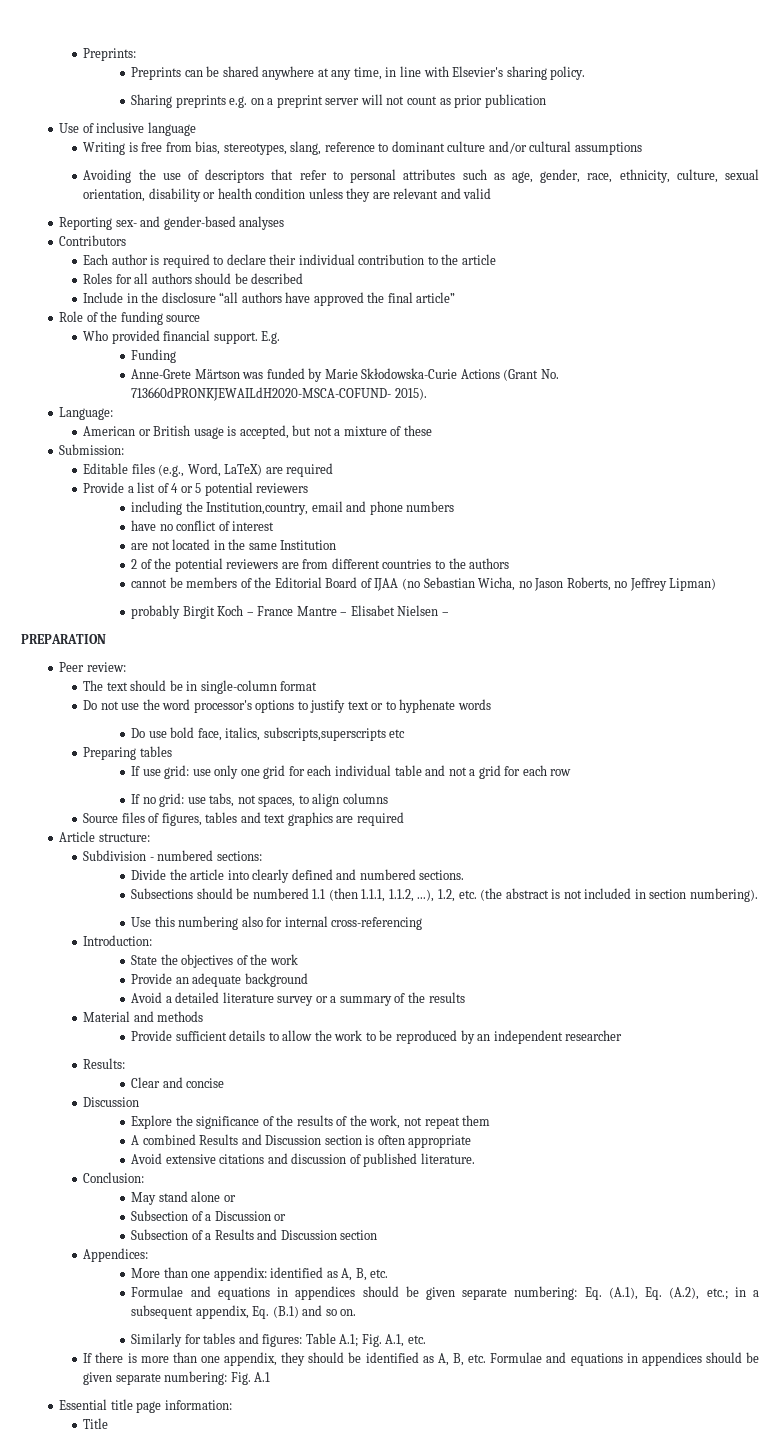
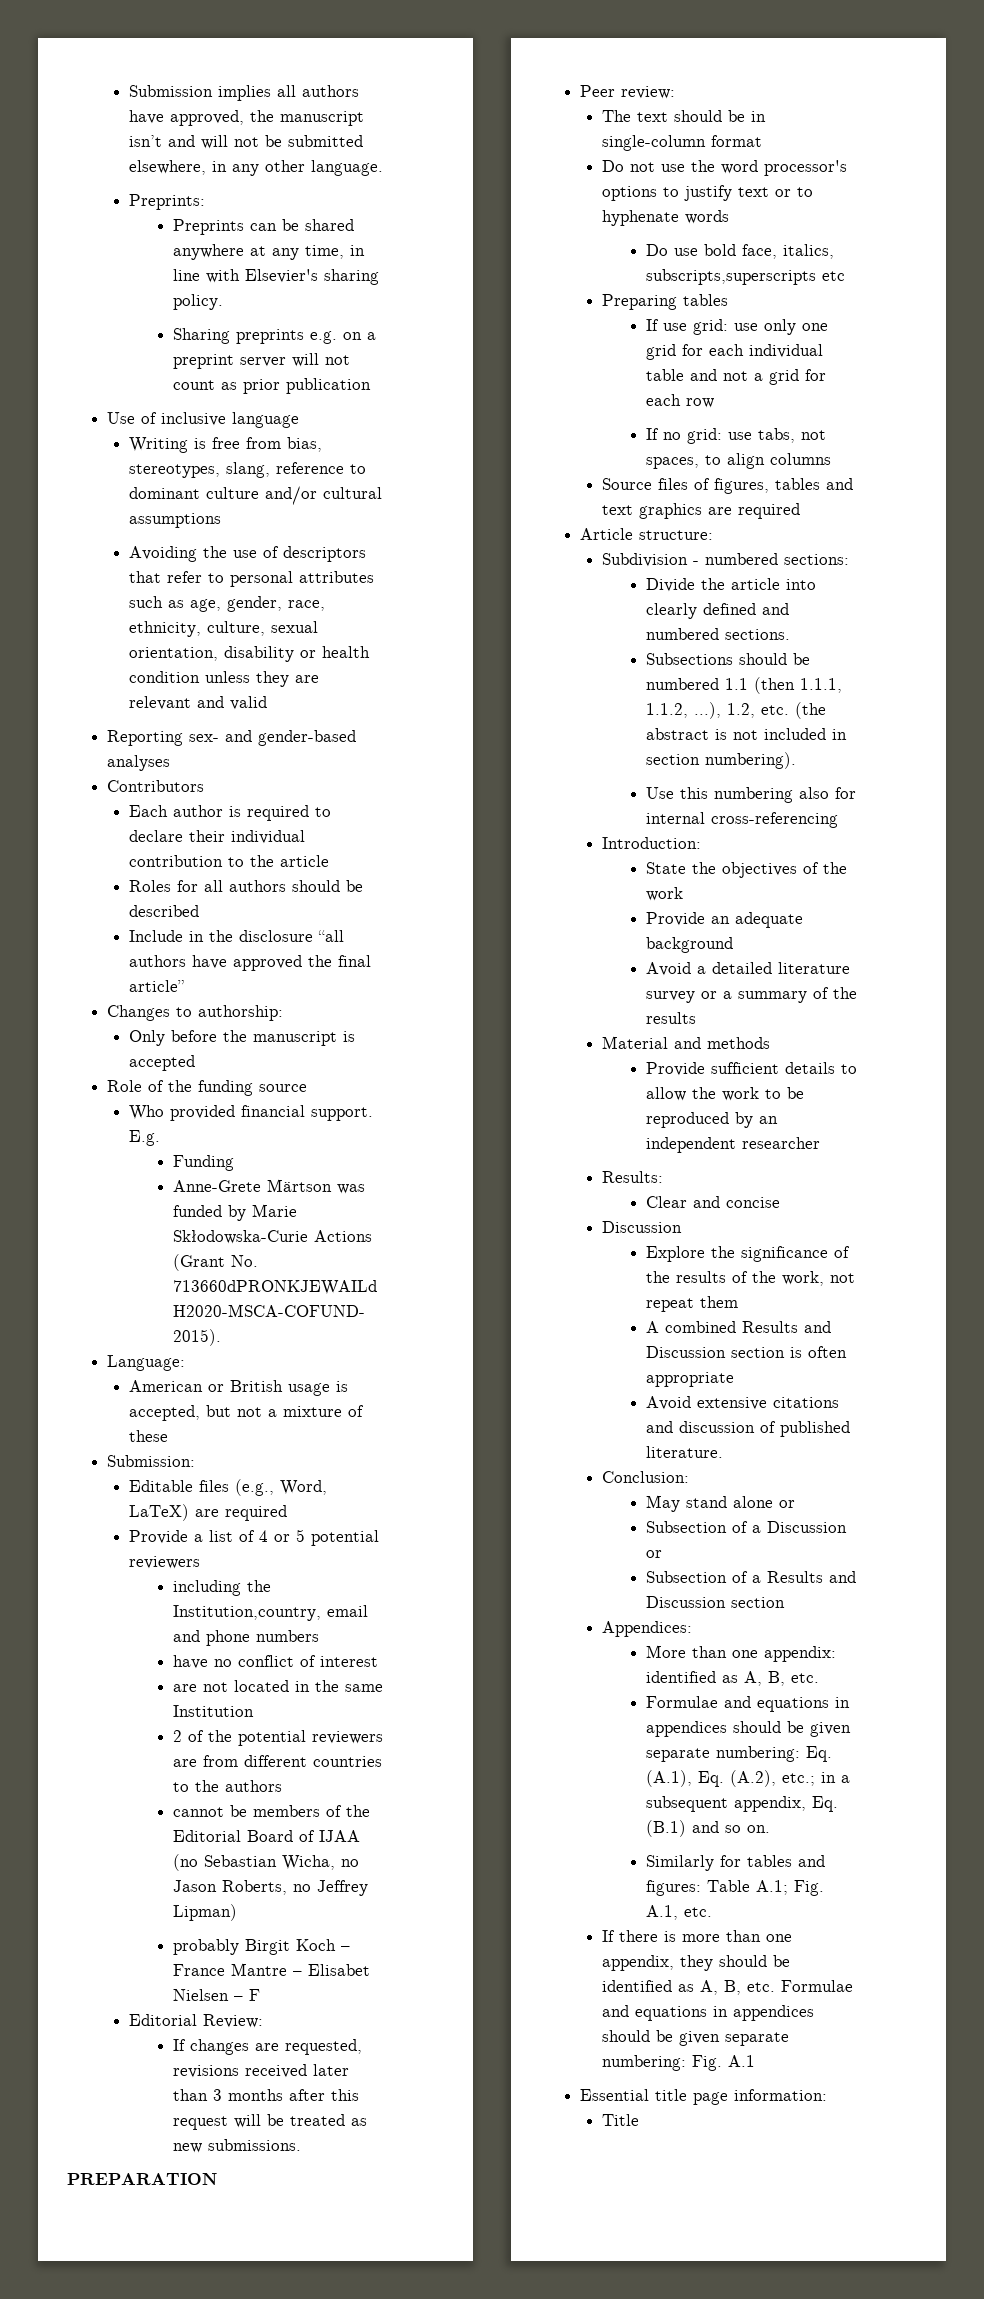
(83, 54) none -> [129,85,360,101] [129,110,365,126] [129,135,364,149] [129,160,384,176] Submission implies all authors have approved, the manuscript isn’t and will not be submitted elsewhere, in any other language. //
(456, 297) none -> [107,1005,284,1021] [129,1030,356,1046] [129,1055,196,1071] // Changes to authorship: // Only before the manuscript is accepted
(449, 614) none -> [248,1989,260,2001] [129,2014,264,2028] [172,2039,362,2055] [172,2064,349,2078] [172,2089,359,2101] [172,2114,367,2130] [172,2139,301,2153] F // Editorial Review: // If changes are requested, revisions received later than 3 months after this request will be treated as new submissions.

